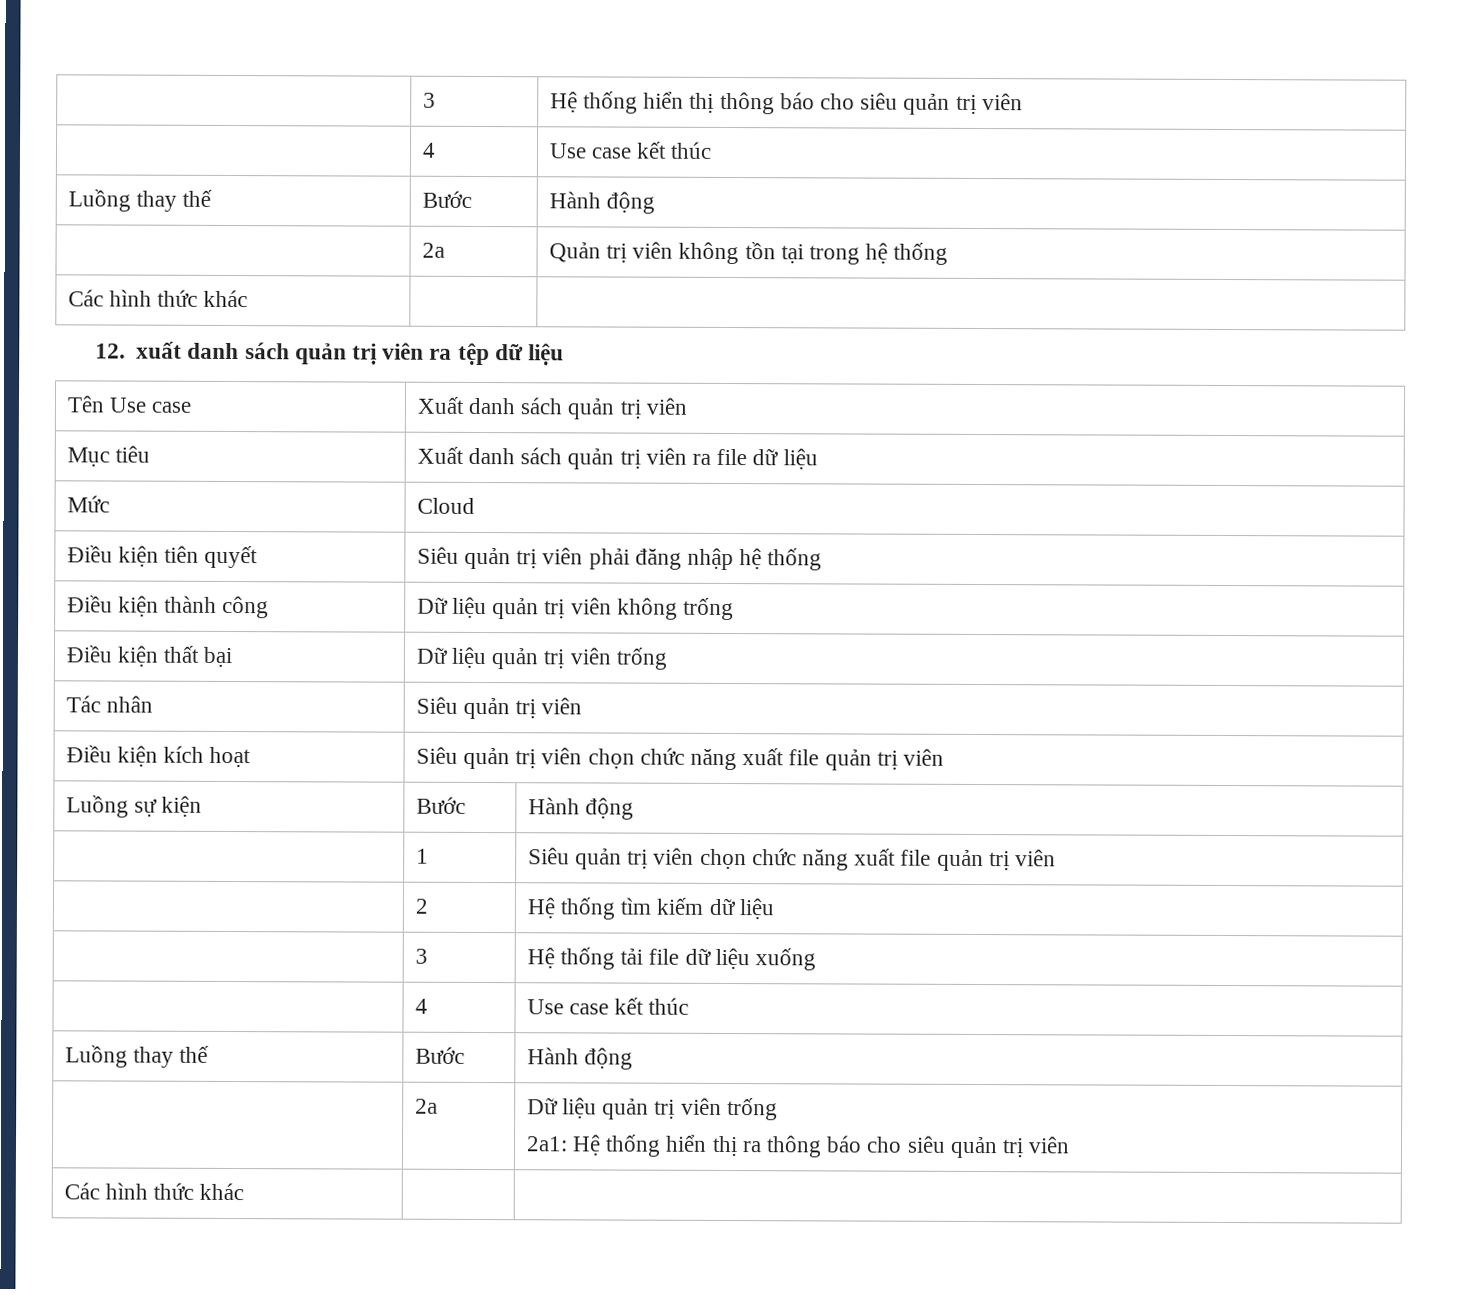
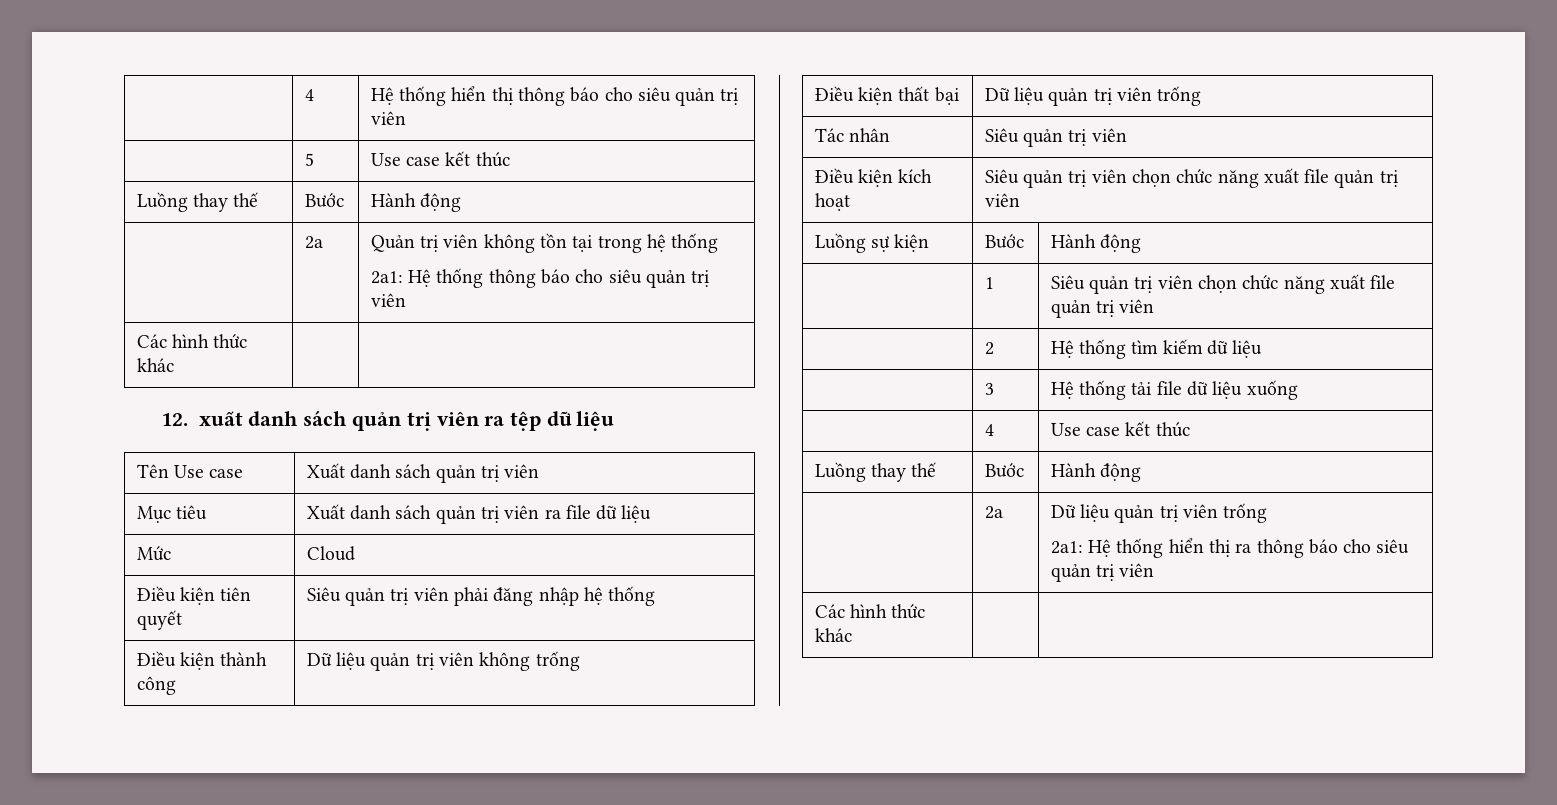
[422,92,436,108] | 3 -> [304,89,314,101] | 4
[421,142,436,158] 4 -> [304,153,314,166] 5
(949, 253) none -> [370,268,711,288] [370,293,406,307] // 2a1: Hệ thống thông báo cho siêu quản trị viên

